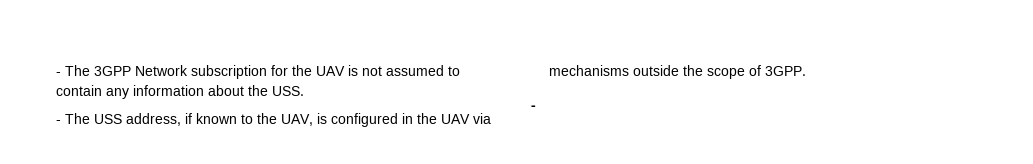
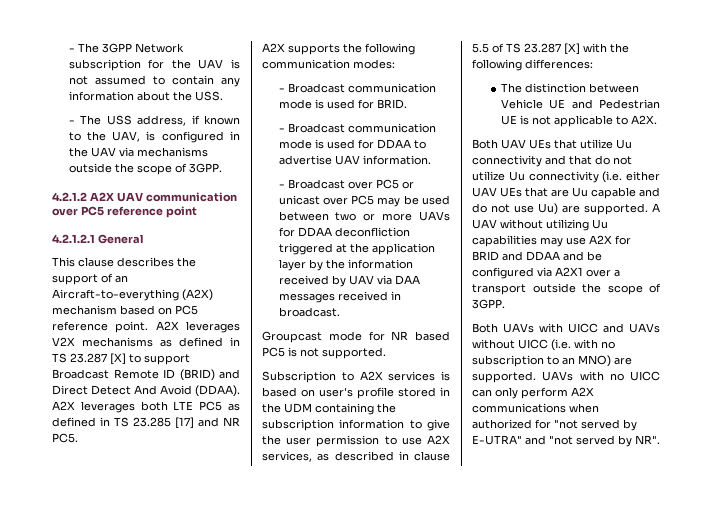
[531,105,536,111] - -> [52,192,237,202] [52,206,197,218] [52,234,143,244] [52,257,196,267] [52,273,128,285] [52,289,213,301] [52,305,198,315] [52,321,240,333] [52,337,240,347] [52,353,190,365] [52,369,240,381] [52,385,240,397] [52,401,240,413] [52,417,240,429] [52,433,78,443] [262,43,415,55] [262,59,395,69] [278,83,436,93] [278,99,407,109] [278,123,436,133] [278,139,426,149] [278,155,431,165] [278,179,414,189] [278,195,450,207] [278,211,450,221] [278,227,410,237] [278,243,435,255] [278,259,413,271] [278,275,420,287] [278,291,401,303] [278,307,340,317] [262,331,450,343] [262,347,386,359] [262,371,450,383] [262,387,450,399] [262,403,396,415] [262,419,450,431] [262,435,450,447] [262,451,450,462] [472,43,629,55] [472,59,593,71] [500,83,639,93] [500,99,660,109] [500,115,657,127] [472,139,632,149] [472,155,632,167] [472,171,660,183] [472,187,660,199] [472,203,660,215] [472,219,608,231] [472,235,631,247] [472,251,602,261] [472,267,620,279] [472,283,661,295] [472,299,505,309] [472,323,660,333] [472,339,615,351] [472,355,632,367] [472,371,660,383] [472,387,594,399] [472,403,599,413] [472,419,637,431] [472,435,660,447] 4.2.1.2 A2X UAV communication over PC5 reference point // 4.2.1.2.1 General // This clause describes the support of an Aircraft-to-everything (A2X) mechanism based on PC5 reference point. A2X leverages V2X mechanisms as defined in TS 23.287 [X] to support Broadcast Remote ID (BRID) and Direct Detect And Avoid (DDAA). A2X leverages both LTE PC5 as defined in TS 23.285 [17] and NR PC5. // A2X supports the following communication modes: // - Broadcast communication mode is used for BRID. // - Broadcast communication mode is used for DDAA to advertise UAV information. // - Broadcast over PC5 or unicast over PC5 may be used between two or more UAVs for DDAA deconfliction triggered at the application layer by the information received by UAV via DAA messages received in broadcast. // Groupcast mode for NR based PC5 is not supported. // Subscription to A2X services is based on user's profile stored in the UDM containing the subscription information to give the user permission to use A2X services, as described in clause 5.5 of TS 23.287 [X] with the following differences: // The distinction between Vehicle UE and Pedestrian UE is not applicable to A2X. // Both UAV UEs that utilize Uu connectivity and that do not utilize Uu connectivity (i.e. either UAV UEs that are Uu capable and do not use Uu) are supported. A UAV without utilizing Uu capabilities may use A2X for BRID and DDAA and be configured via A2X1 over a transport outside the scope of 3GPP. // Both UAVs with UICC and UAVs without UICC (i.e. with no subscription to an MNO) are supported. UAVs with no UICC can only perform A2X communications when authorized for "not served by E-UTRA" and "not served by NR".

